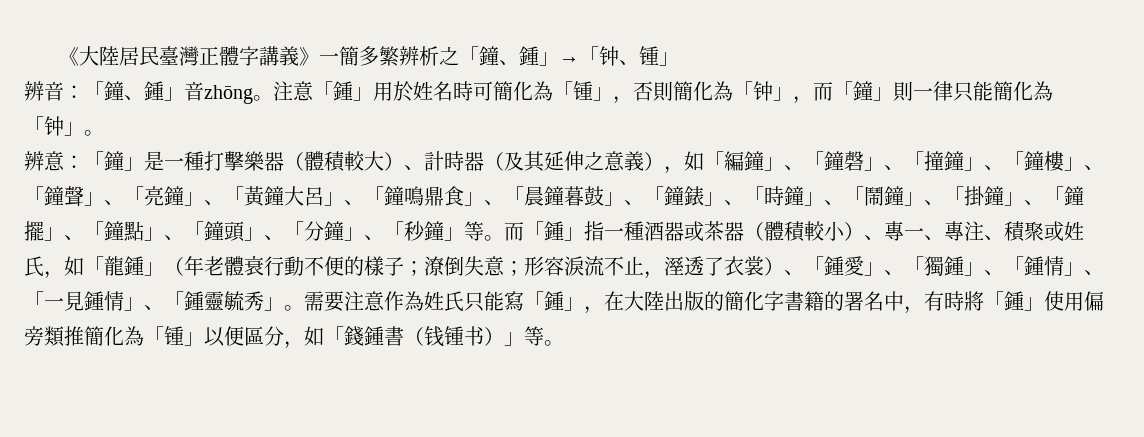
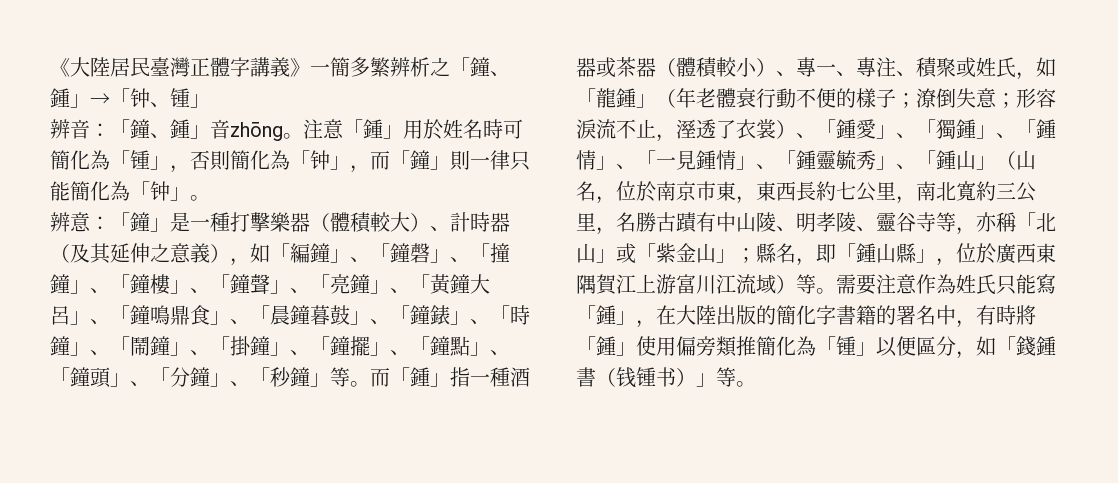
(284, 304) none -> [896,150,1036,170] [576,181,1036,204] [576,212,1056,235] [576,243,1056,266] [576,274,816,295] 、「鍾山」（山名，位於南京市東，東西長約七公里，南北寬約三公里，名勝古蹟有中山陵、明孝陵、靈谷寺等，亦稱「北山」或「紫金山」；縣名，即「鍾山縣」，位於廣西東隅賀江上游富川江流域）等

